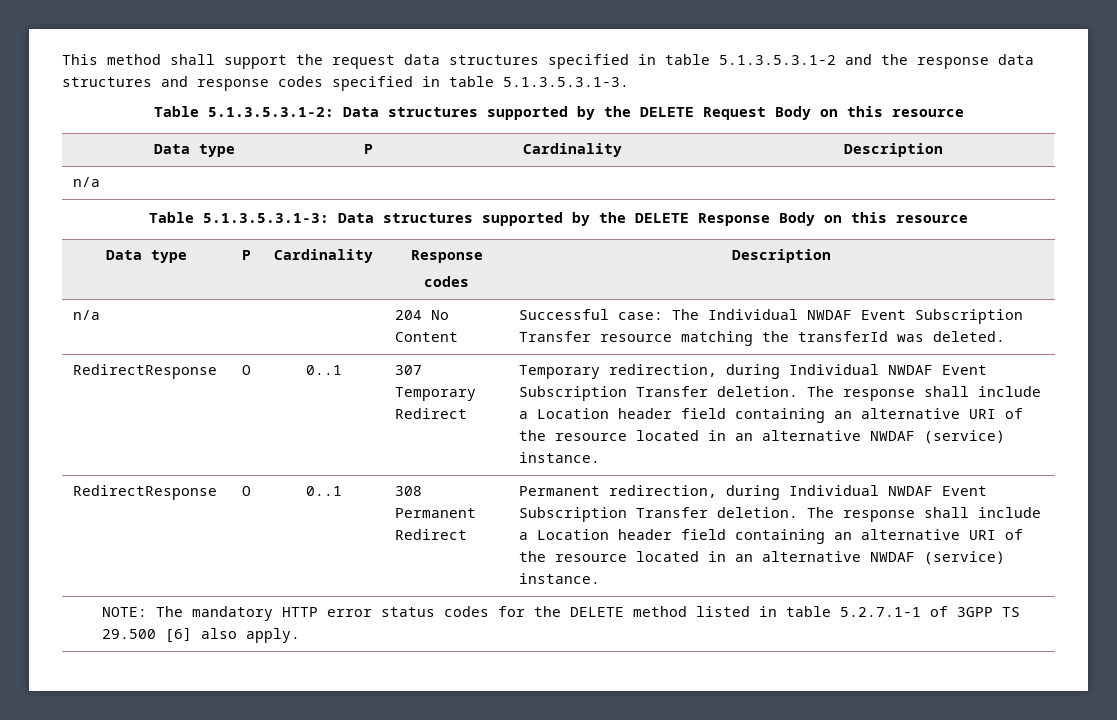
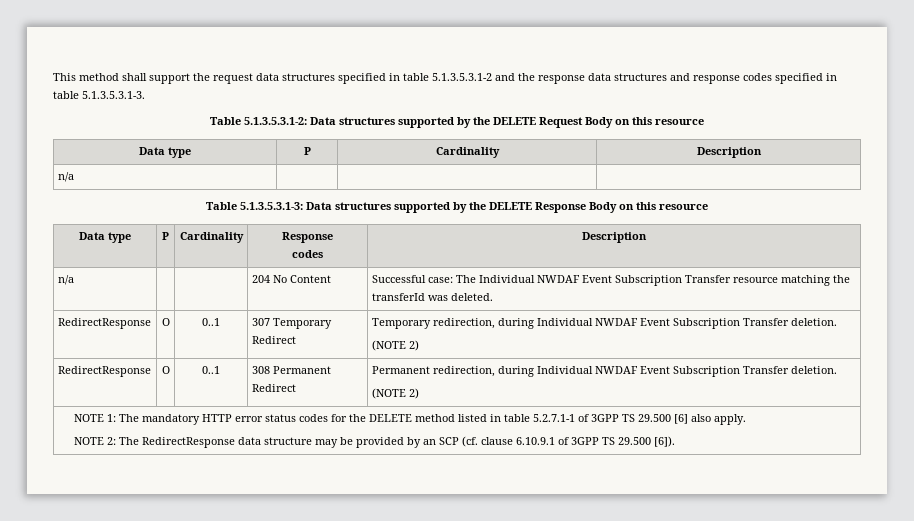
[807,386,1042,401] [519,408,1024,423] [519,430,1006,444] [519,452,601,463] The response shall include a Location header field containing an alternative URI of the resource located in an alternative NWDAF (service) instance. -> [371,340,419,351] // (NOTE 2)
[807,507,1042,522] [519,529,1024,544] [519,551,1006,565] [519,573,601,584] [102,607,148,617] The response shall include a Location header field containing an alternative URI of the resource located in an alternative NWDAF (service) instance. // NOTE: -> [371,388,419,399] [74,414,117,422] // (NOTE 2) // NOTE 1:
(301, 635) none -> [74,436,676,448] // NOTE 2: The RedirectResponse data structure may be provided by an SCP (cf. clause 6.10.9.1 of 3GPP TS 29.500 [6]).

